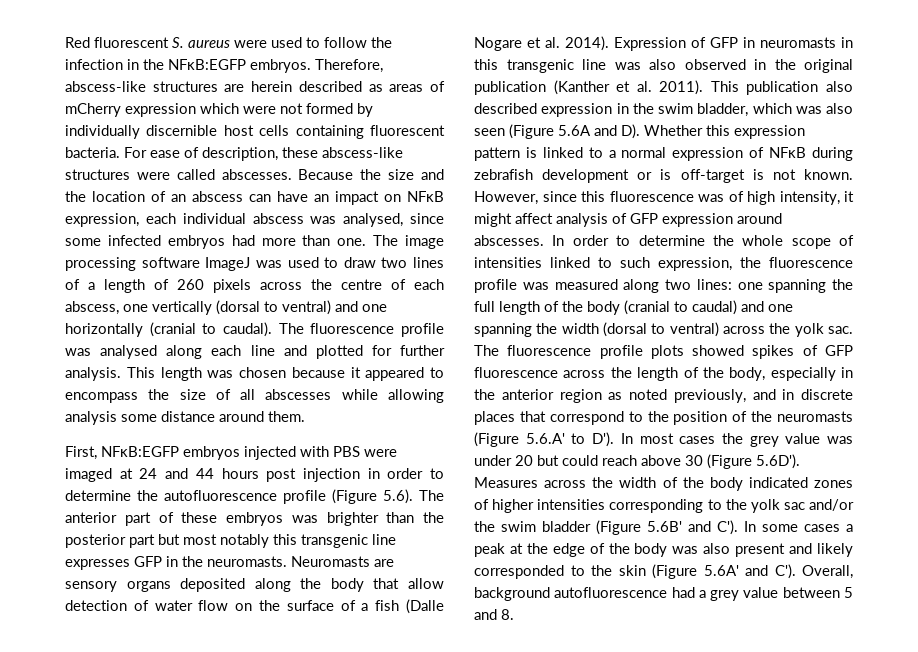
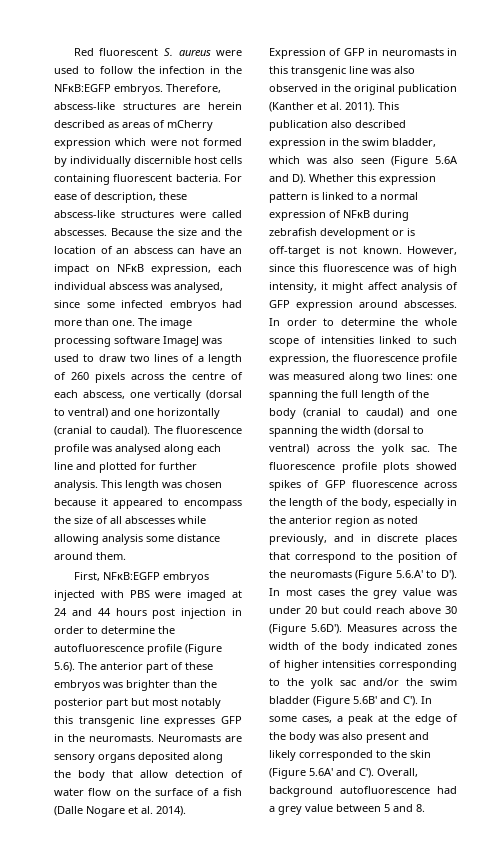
[804,524,840,532] cases -> [302,716,332,723] cases,

